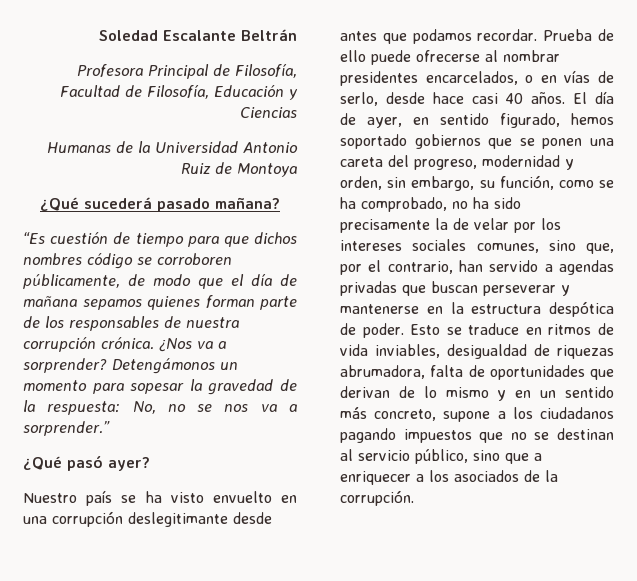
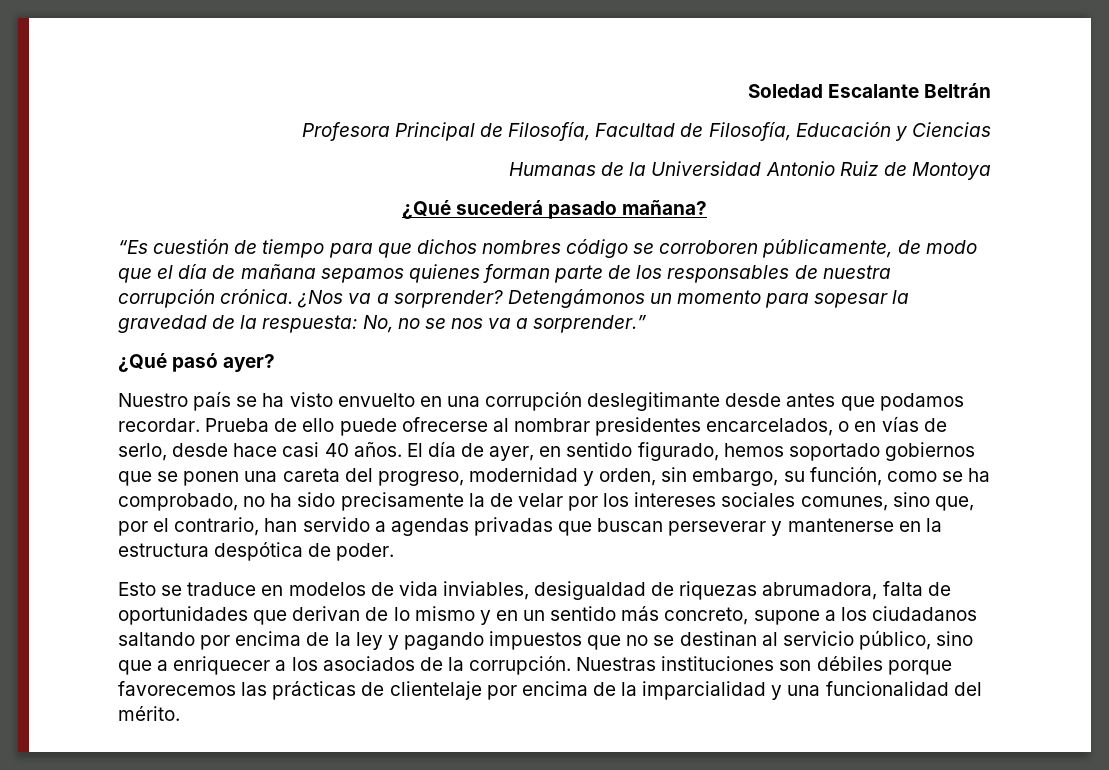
(404, 330) none -> (395, 552) //
[548,324,592,335] ritmos -> [288,582,366,596] modelos
(614, 413) none -> [118,631,399,650] saltando por encima de la ley y
(414, 498) none -> [576,656,952,675] [118,681,982,700] [118,706,180,721] Nuestras instituciones son débiles porque favorecemos las prácticas de clientelaje por encima de la imparcialidad y una funcionalidad del mérito.

